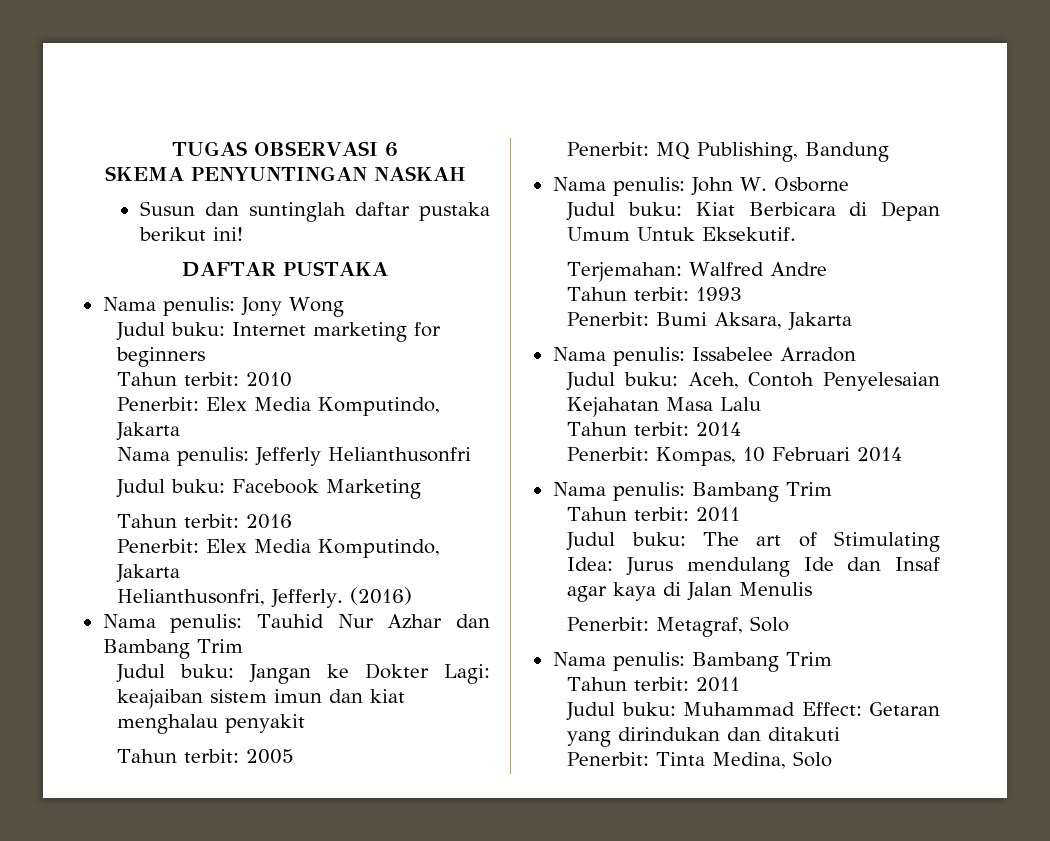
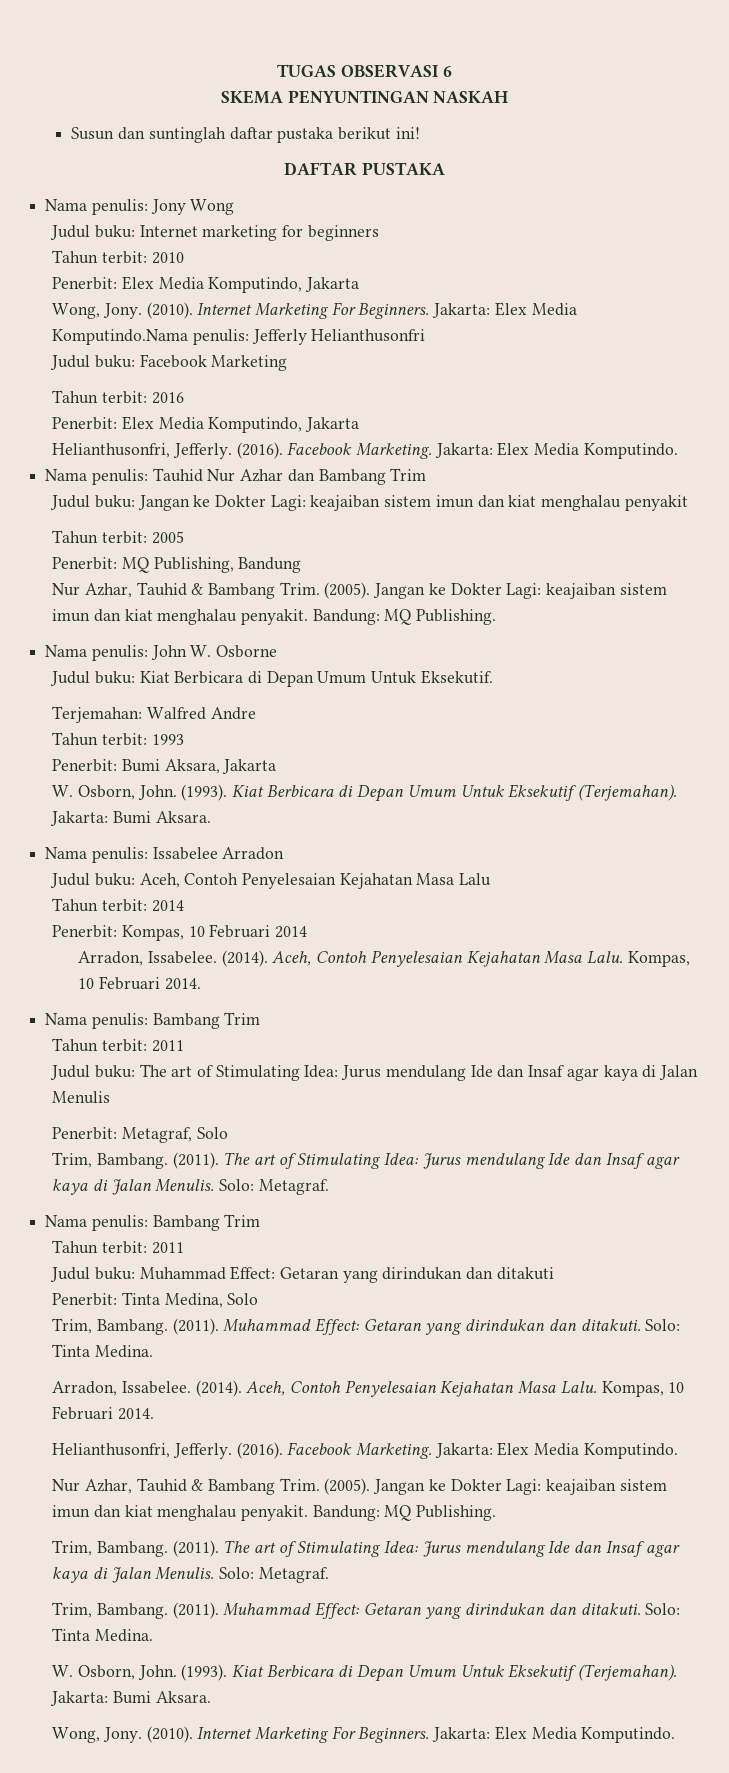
[117,447,171,461] Nama -> [52,302,577,319] [52,329,189,345] Wong, Jony. (2010). Internet Marketing For Beginners. Jakarta: Elex Media Komputindo.Nama
[350,587,413,605] (2016) -> [236,442,678,459] (2016). Facebook Marketing. Jakarta: Elex Media Komputindo.
(890, 152) none -> [52,582,667,599] [52,609,497,625] // Nur Azhar, Tauhid & Bambang Trim. (2005). Jangan ke Dokter Lagi: keajaiban sistem imun dan kiat menghalau penyakit. Bandung: MQ Publishing.
(853, 321) none -> [52,784,678,802] [50,811,211,826] // W. Osborn, John. (1993). Kiat Berbicara di Depan Umum Untuk Eksekutif (Terjemahan). Jakarta: Bumi Aksara.
(903, 454) none -> [78,950,690,967] [78,976,201,990] // Arradon, Issabelee. (2014). Aceh, Contoh Penyelesaian Kejahatan Masa Lalu. Kompas, 10 Februari 2014.
(790, 624) none -> [52,1152,680,1169] [52,1179,329,1195] // Trim, Bambang. (2011). The art of Stimulating Idea: Jurus mendulang Ide dan Insaf agar kaya di Jalan Menulis. Solo: Metagraf.
(833, 759) none -> [52,1318,681,1335] [52,1344,153,1358] [52,1380,685,1397] [52,1406,154,1420] [52,1442,678,1459] [52,1478,667,1495] [52,1505,497,1521] [52,1540,680,1557] [52,1567,329,1583] [52,1602,681,1619] [52,1628,153,1642] [52,1664,678,1682] [50,1691,211,1706] [52,1726,676,1743] // Trim, Bambang. (2011). Muhammad Effect: Getaran yang dirindukan dan ditakuti. Solo: Tinta Medina. // Arradon, Issabelee. (2014). Aceh, Contoh Penyelesaian Kejahatan Masa Lalu. Kompas, 10 Februari 2014. // Helianthusonfri, Jefferly. (2016). Facebook Marketing. Jakarta: Elex Media Komputindo. // Nur Azhar, Tauhid & Bambang Trim. (2005). Jangan ke Dokter Lagi: keajaiban sistem imun dan kiat menghalau penyakit. Bandung: MQ Publishing. // Trim, Bambang. (2011). The art of Stimulating Idea: Jurus mendulang Ide dan Insaf agar kaya di Jalan Menulis. Solo: Metagraf. // Trim, Bambang. (2011). Muhammad Effect: Getaran yang dirindukan dan ditakuti. Solo: Tinta Medina. // W. Osborn, John. (1993). Kiat Berbicara di Depan Umum Untuk Eksekutif (Terjemahan). Jakarta: Bumi Aksara. // Wong, Jony. (2010). Internet Marketing For Beginners. Jakarta: Elex Media Komputindo.

